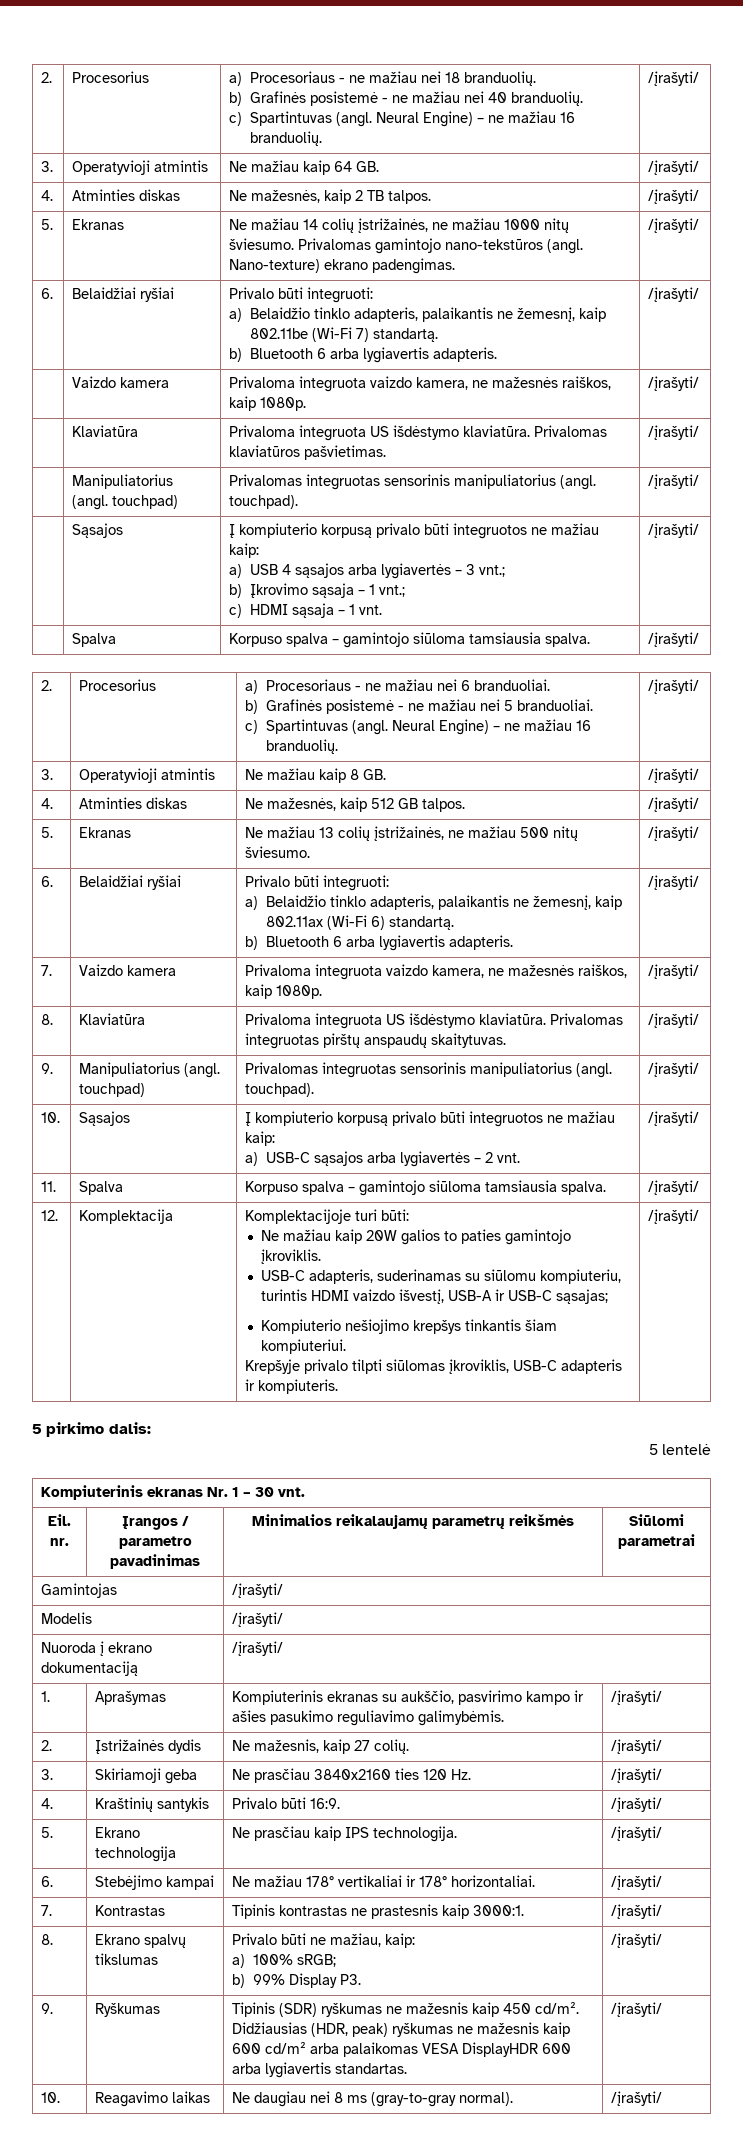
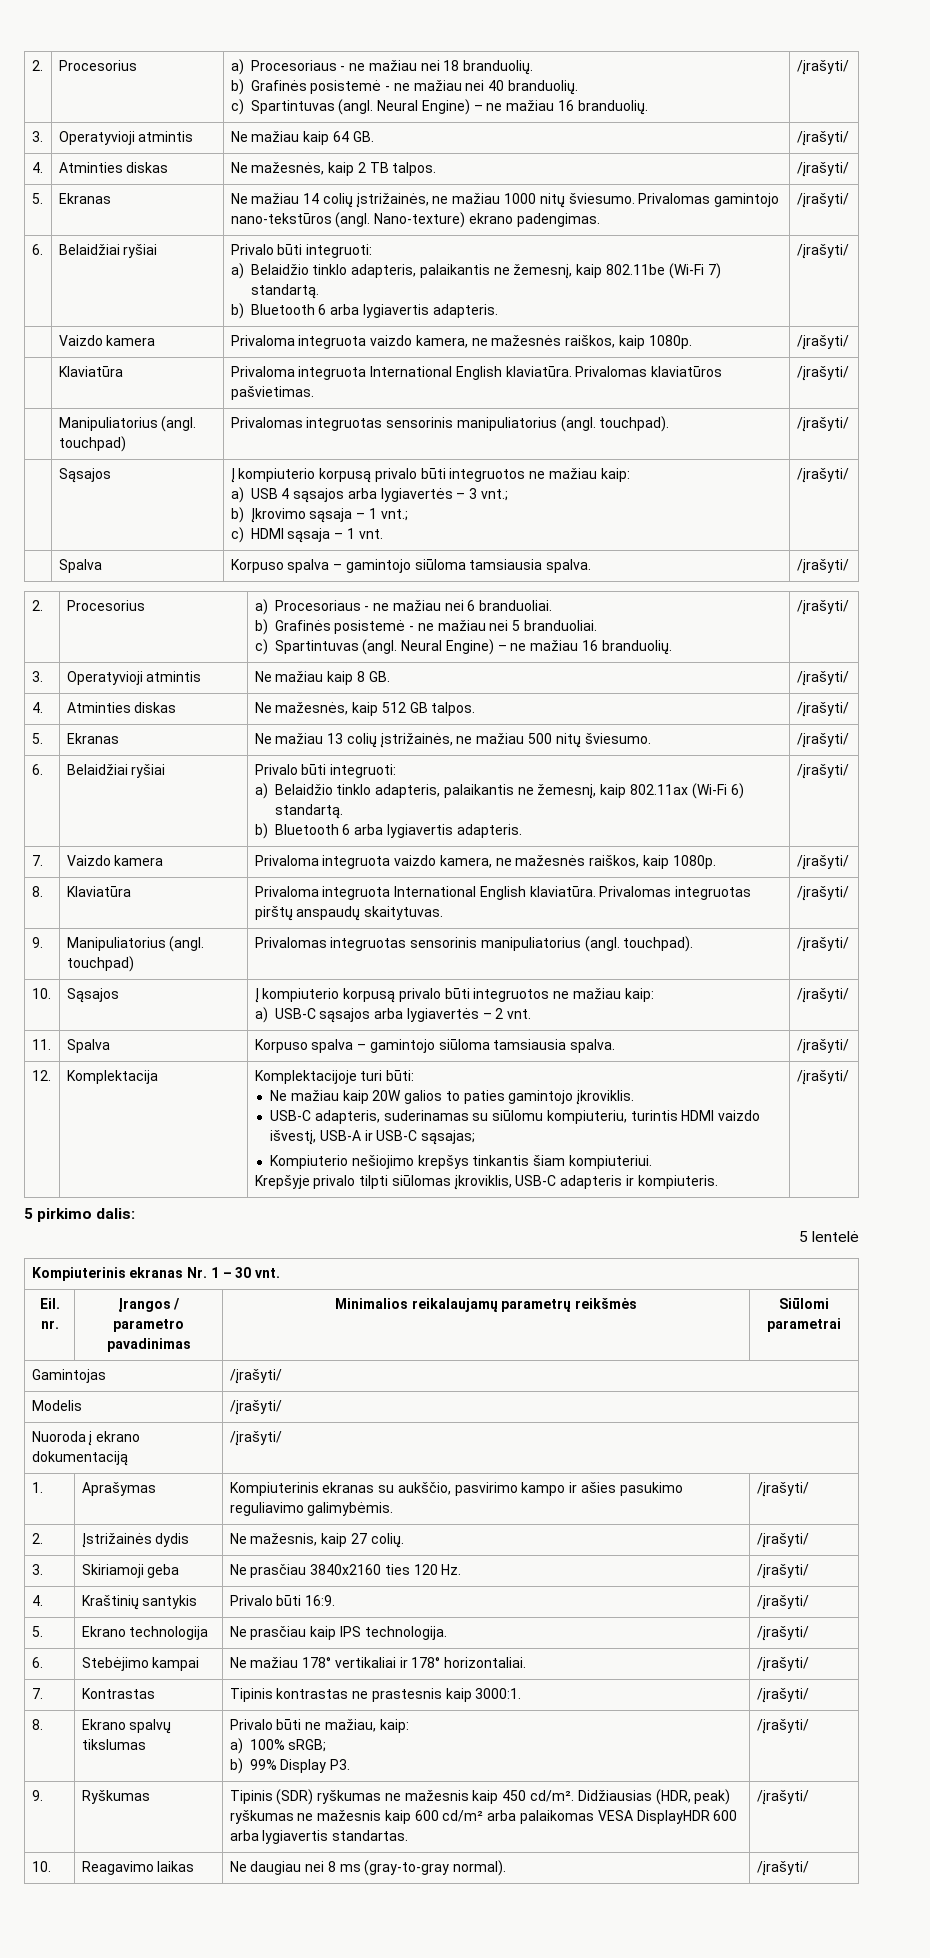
[370,425,460,440] US išdėstymo -> [370,366,502,380] International English
[386,1013,476,1028] US išdėstymo -> [394,886,526,900] International English

